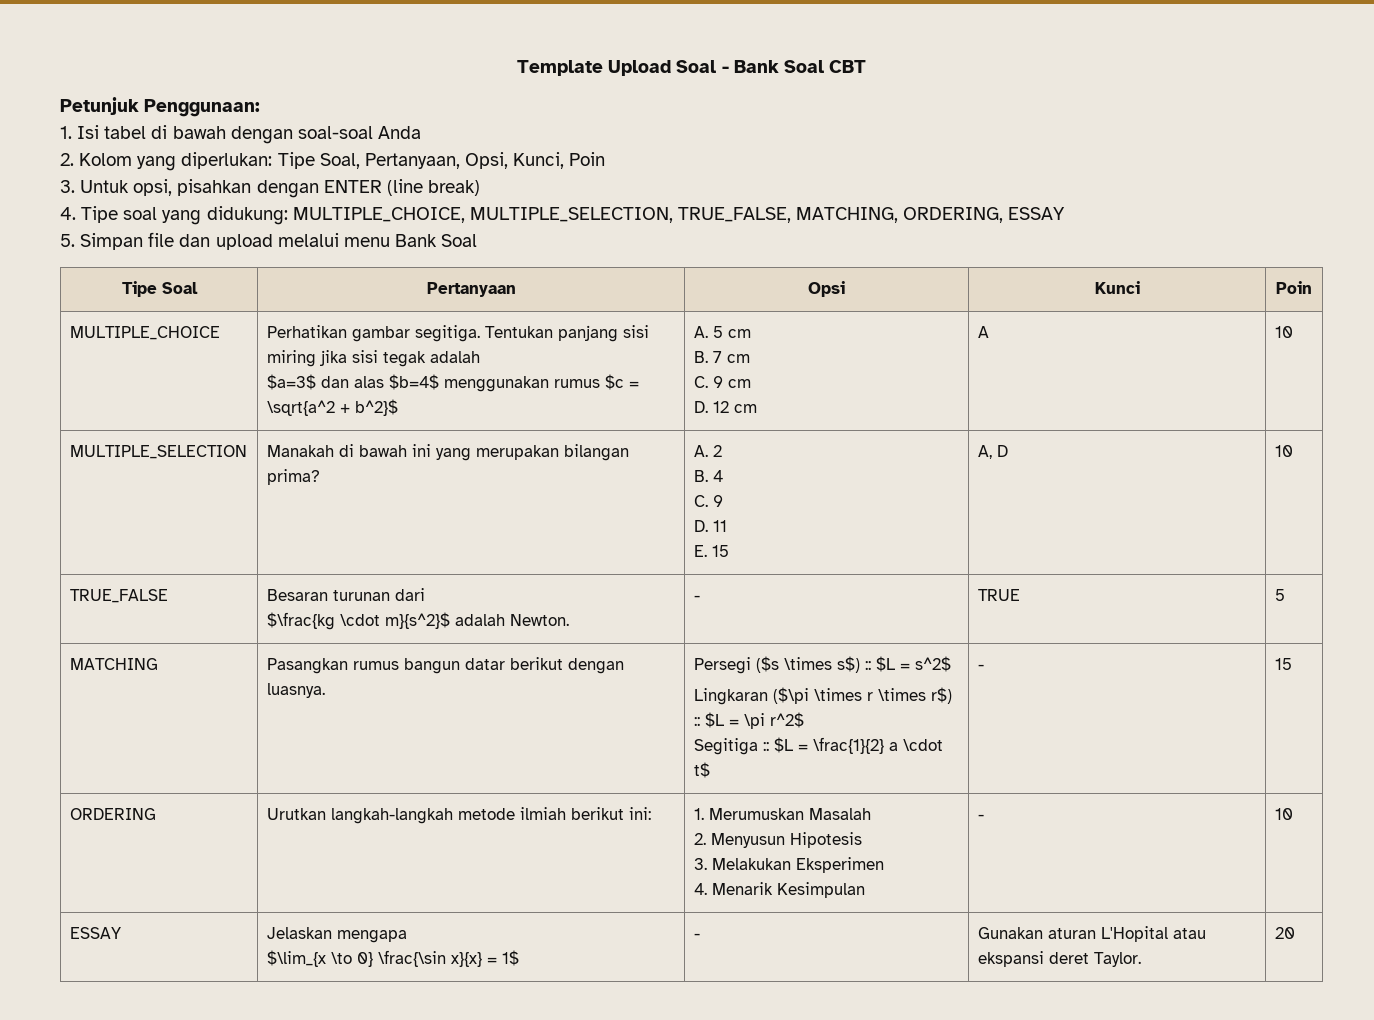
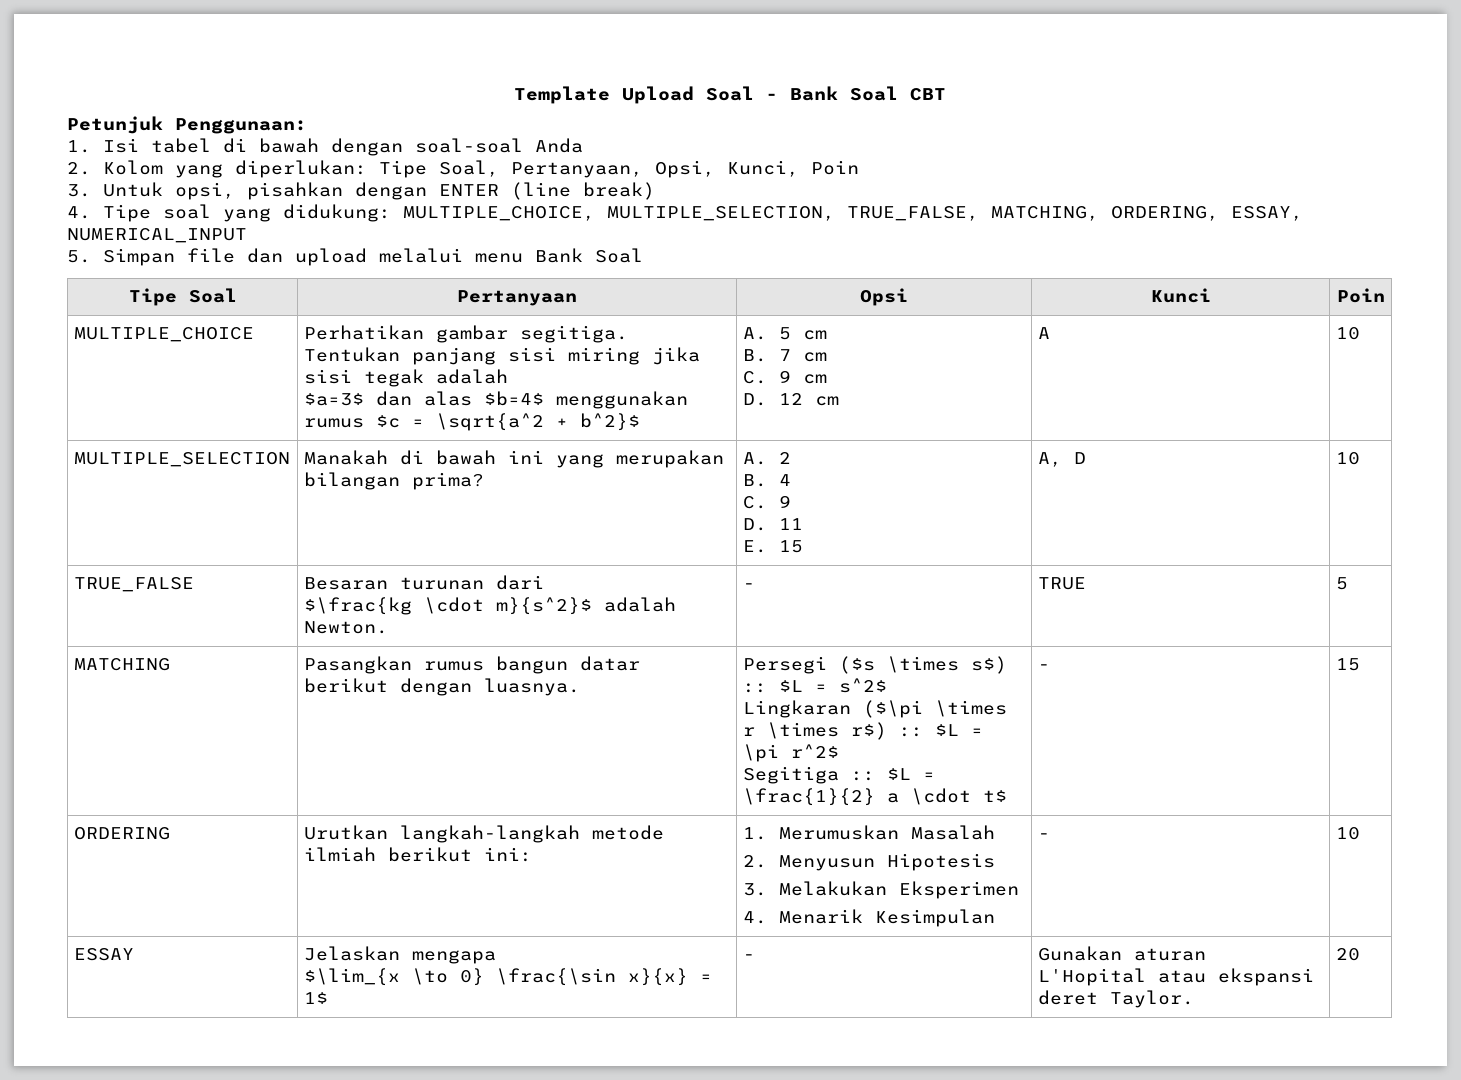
[1008,207,1066,220] ESSAY -> [1231,206,1303,221] [67,228,247,243] ESSAY, NUMERICAL_INPUT

